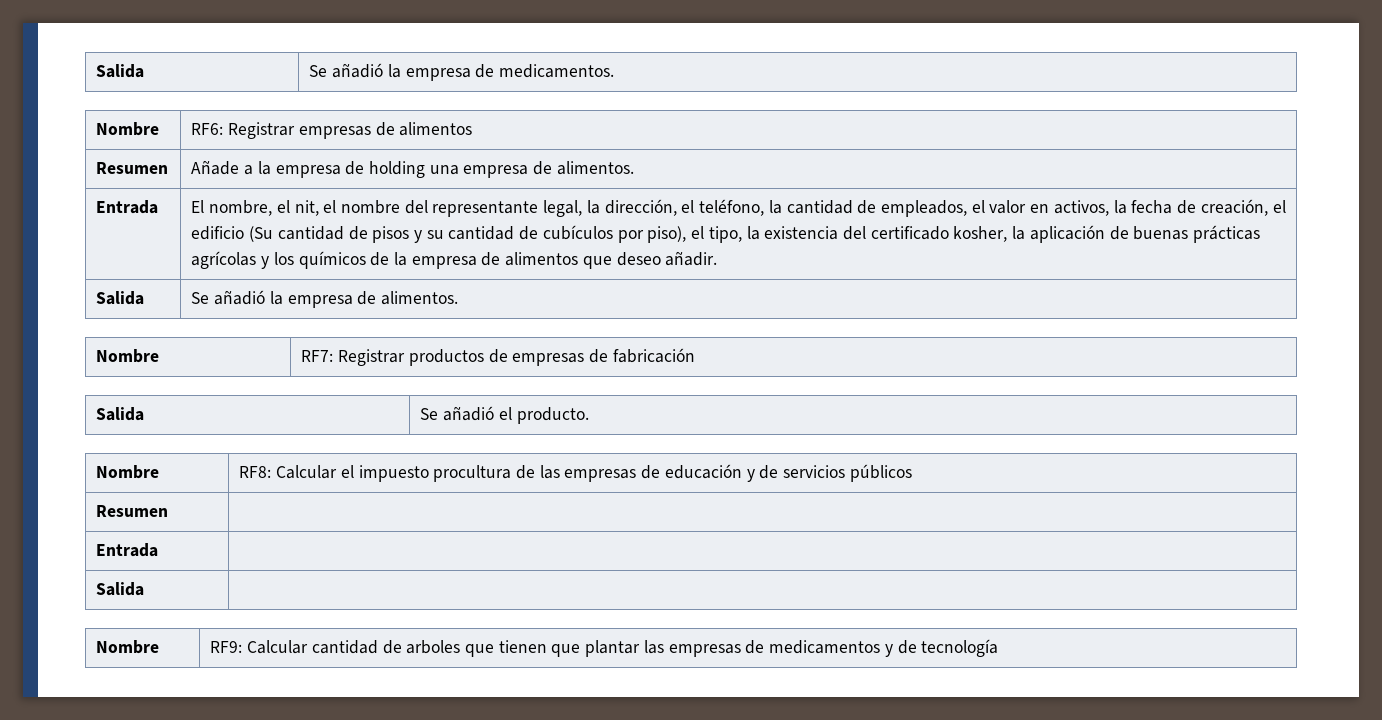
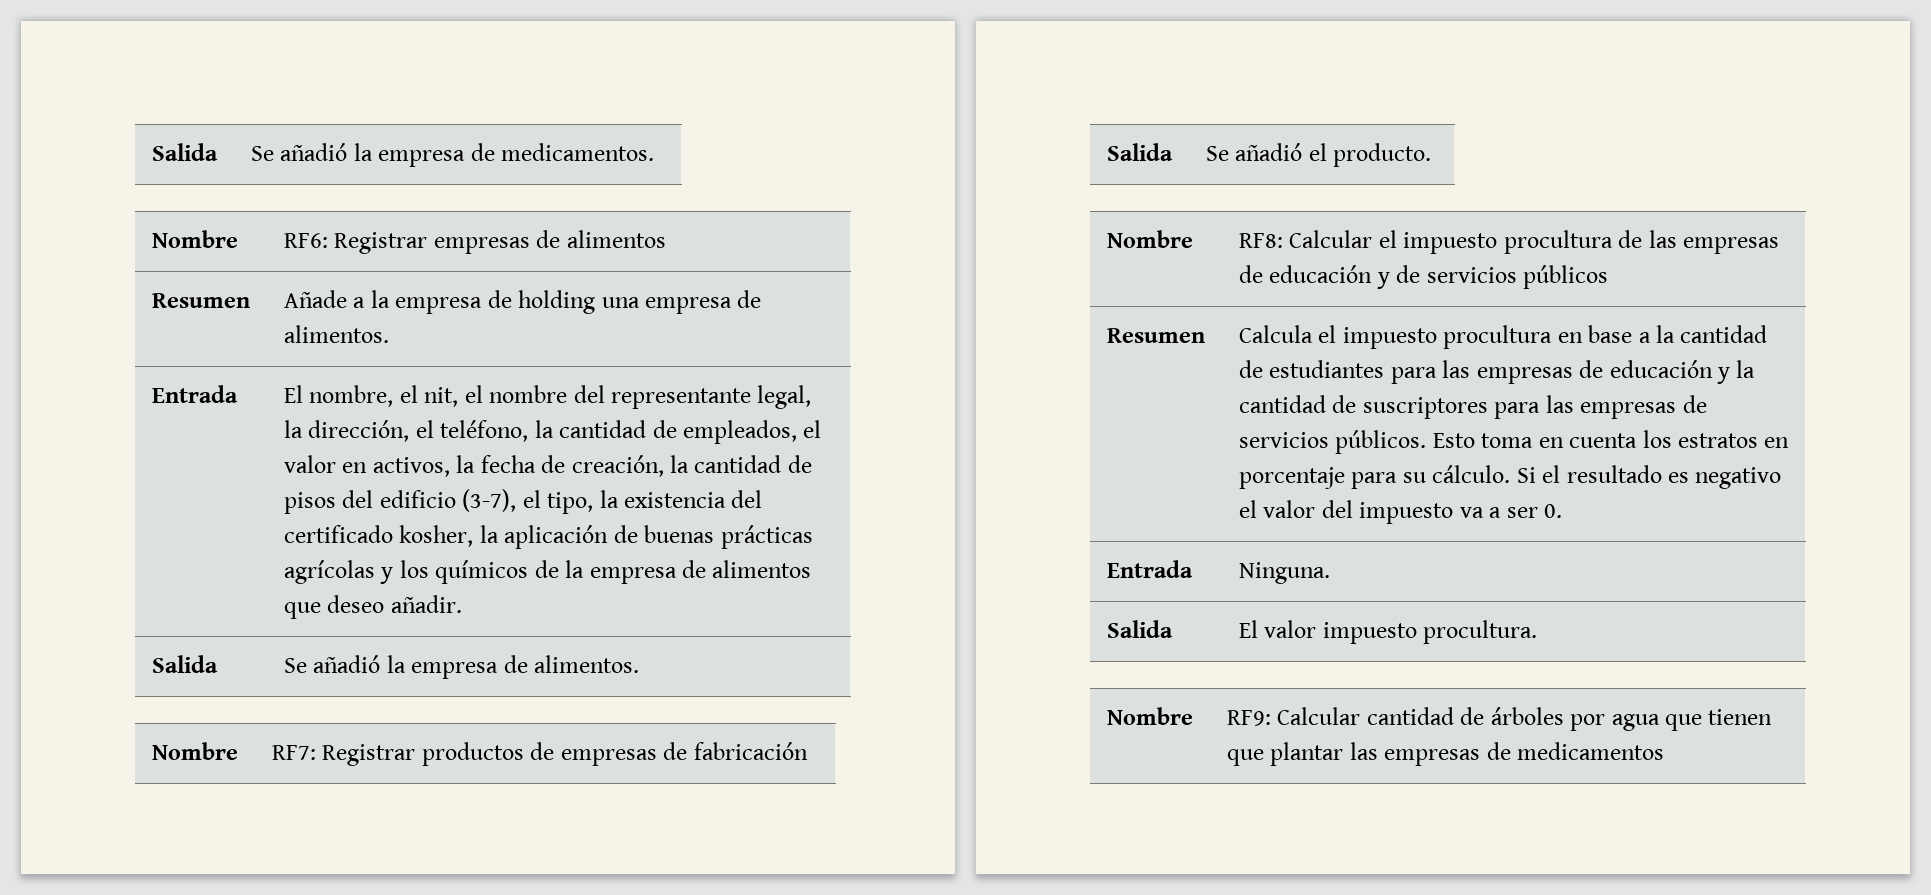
[1272,200,1286,213] [191,225,687,243] el edificio (Su cantidad de pisos y su cantidad de cubículos por piso), -> [670,455,812,473] [283,489,517,514] la cantidad de pisos del edificio (3-7),
[96,543,159,557] [96,582,145,596] // Entrada | // Salida | -> [1238,325,1768,349] [1238,360,1756,384] [1238,395,1707,419] [1238,430,1790,454] [1238,465,1782,489] [1238,500,1563,524] [1106,560,1193,578] [1238,562,1330,584] [1106,620,1173,638] [1238,620,1538,644] Calcula el impuesto procultura en base a la cantidad de estudiantes para las empresas de educación y la cantidad de suscriptores para las empresas de servicios públicos. Esto toma en cuenta los estratos en porcentaje para su cálculo. Si el resultado es negativo el valor del impuesto va a ser 0. // Entrada | Ninguna. // Salida | El valor impuesto procultura.
[406,640,461,654] arboles -> [1490,707,1660,731] árboles por agua
[884,639,999,657] y de tecnología -> (1665, 751) none

